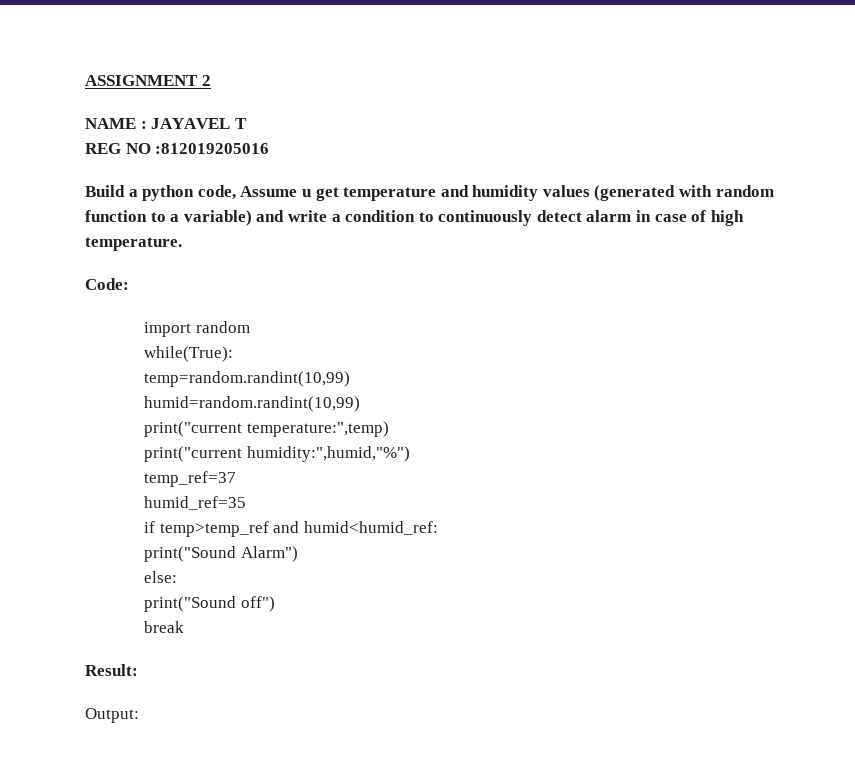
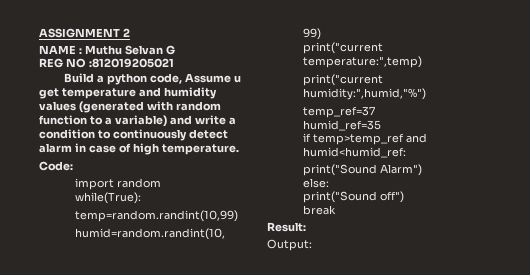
[151,118,247,129] JAYAVEL T -> [85,45,175,55] Muthu Selvan G
[155,143,270,154] :812019205016 -> [89,58,174,68] :812019205021

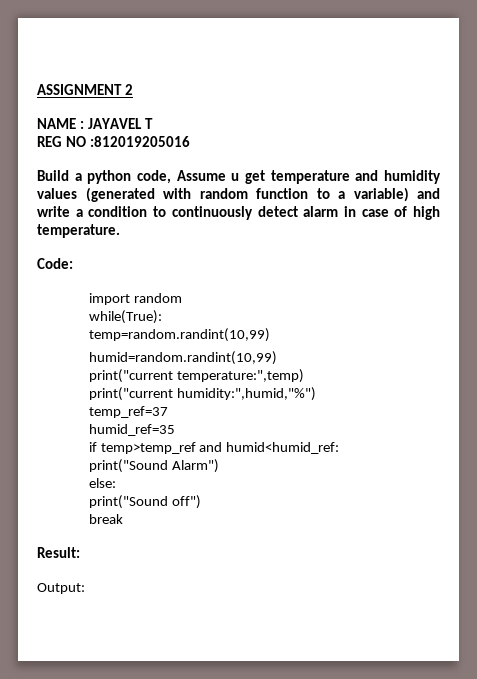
[85,45,175,55] Muthu Selvan G -> [87,118,153,129] JAYAVEL T
[89,58,174,68] :812019205021 -> [89,136,190,147] :812019205016

